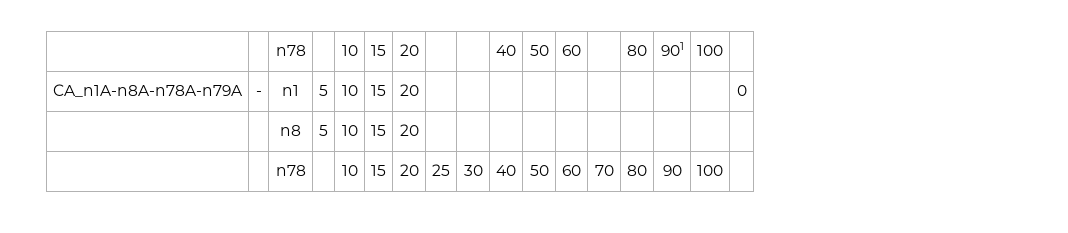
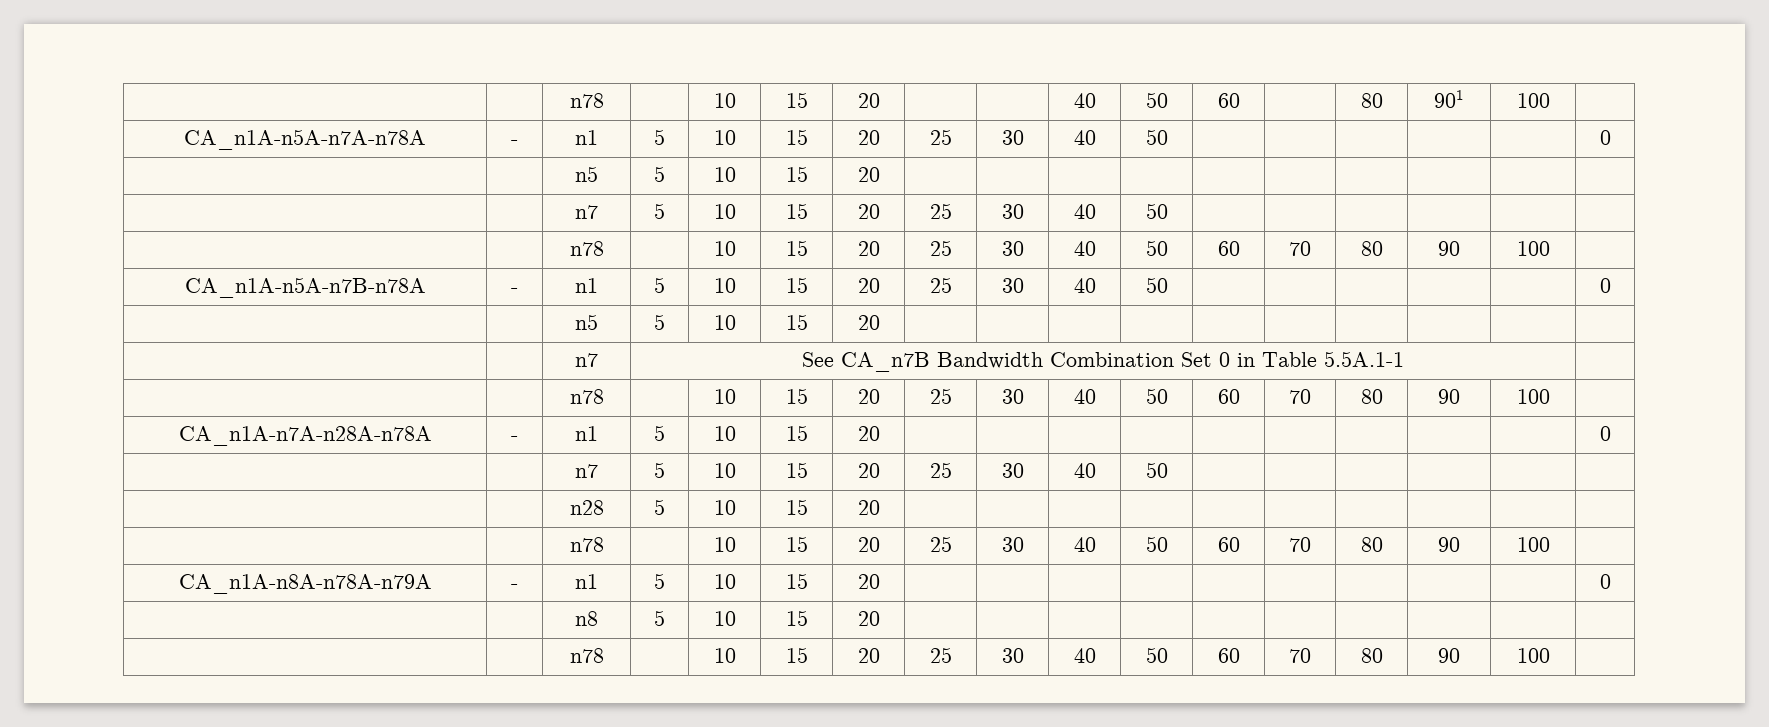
(723, 50) none -> [184,129,426,150] [511,140,518,145] [575,130,598,145] [654,129,665,145] [713,130,736,145] [785,129,808,145] [857,130,880,145] [929,129,952,145] [1001,130,1024,145] [1073,130,1096,145] [1145,129,1168,145] [1599,130,1611,145] [575,166,598,182] [654,166,665,182] [713,167,736,182] [785,166,808,182] [857,167,880,182] [575,205,598,219] [654,203,665,219] [713,204,736,219] [785,203,808,219] [857,204,880,219] [929,203,952,219] [1001,204,1024,219] [1073,204,1096,219] [1145,203,1168,219] [569,241,604,256] [713,241,736,256] [785,240,808,256] [857,241,880,256] [929,240,952,256] [1001,241,1024,256] [1073,241,1096,256] [1145,240,1168,256] [1217,241,1240,256] [1289,241,1311,256] [1360,241,1383,256] [1438,241,1460,256] [1516,241,1550,256] [184,277,426,298] [511,288,518,293] [575,278,598,293] [654,277,665,293] [713,278,736,293] [785,277,808,293] [857,278,880,293] [929,277,952,293] [1001,278,1024,293] [1073,278,1096,293] [1145,277,1168,293] [1599,278,1611,293] [575,314,598,330] [654,314,665,330] [713,315,736,330] [785,314,808,330] [857,315,880,330] [575,353,598,367] [802,351,1404,372] [569,389,604,404] [713,389,736,404] [785,388,808,404] [857,389,880,404] [929,388,952,404] [1001,389,1024,404] [1073,389,1096,404] [1145,388,1168,404] [1217,389,1240,404] [1289,389,1311,404] [1360,389,1383,404] [1438,389,1460,404] [1516,389,1550,404] [178,426,432,446] [511,436,518,441] [575,426,598,441] [654,425,665,441] [713,426,736,441] [785,425,808,441] [857,426,880,441] [1599,426,1611,441] [575,464,598,478] [654,462,665,478] [713,463,736,478] [785,462,808,478] [857,463,880,478] [929,462,952,478] [1001,463,1024,478] [1073,463,1096,478] [1145,462,1168,478] [569,500,604,515] [654,499,665,515] [713,500,736,515] [785,499,808,515] [857,500,880,515] [569,537,604,552] [713,537,736,552] [785,536,808,552] [857,537,880,552] [929,536,952,552] [1001,537,1024,552] [1073,537,1096,552] [1145,536,1168,552] [1217,537,1240,552] [1289,537,1311,552] [1360,537,1383,552] [1438,537,1460,552] [1516,537,1550,552] // CA_n1A-n5A-n7A-n78A | - | n1 | 5 | 10 | 15 | 20 | 25 | 30 | 40 | 50 | | | | | | 0 // | | n5 | 5 | 10 | 15 | 20 | | | | | | | | | | // | | n7 | 5 | 10 | 15 | 20 | 25 | 30 | 40 | 50 | | | | | | // | | n78 | | 10 | 15 | 20 | 25 | 30 | 40 | 50 | 60 | 70 | 80 | 90 | 100 | // CA_n1A-n5A-n7B-n78A | - | n1 | 5 | 10 | 15 | 20 | 25 | 30 | 40 | 50 | | | | | | 0 // | | n5 | 5 | 10 | 15 | 20 | | | | | | | | | | // | | n7 | See CA_n7B Bandwidth Combination Set 0 in Table 5.5A.1-1 | // | | n78 | | 10 | 15 | 20 | 25 | 30 | 40 | 50 | 60 | 70 | 80 | 90 | 100 | // CA_n1A-n7A-n28A-n78A | - | n1 | 5 | 10 | 15 | 20 | | | | | | | | | | 0 // | | n7 | 5 | 10 | 15 | 20 | 25 | 30 | 40 | 50 | | | | | | // | | n28 | 5 | 10 | 15 | 20 | | | | | | | | | | // | | n78 | | 10 | 15 | 20 | 25 | 30 | 40 | 50 | 60 | 70 | 80 | 90 | 100 |

